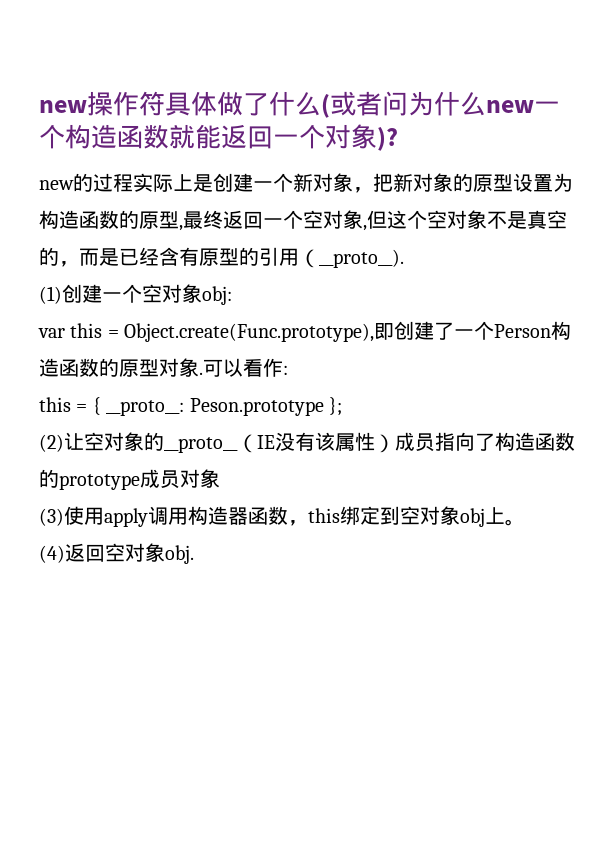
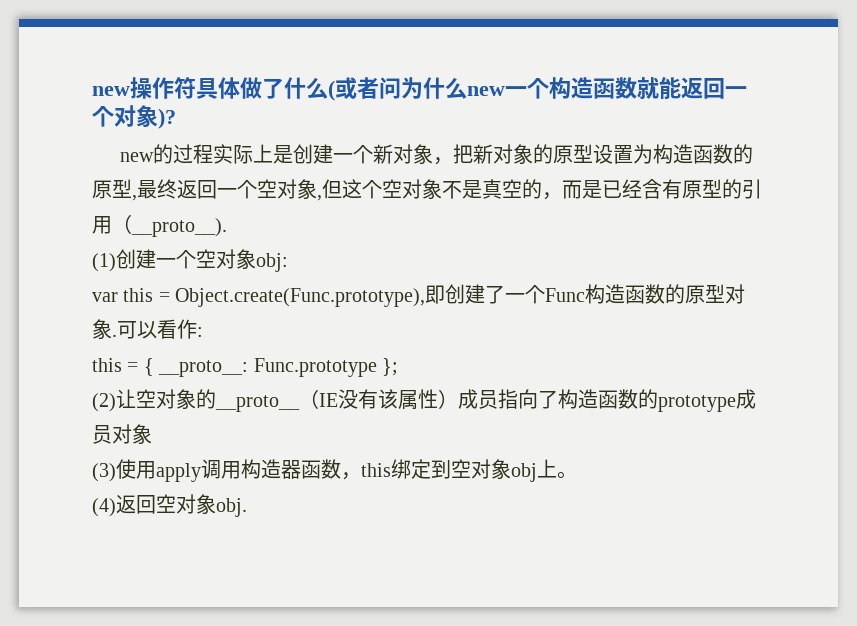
[494,324,552,338] Person -> [545,288,586,302] Func
[189,398,324,416] Peson.prototype -> [253,358,377,377] Func.prototype

